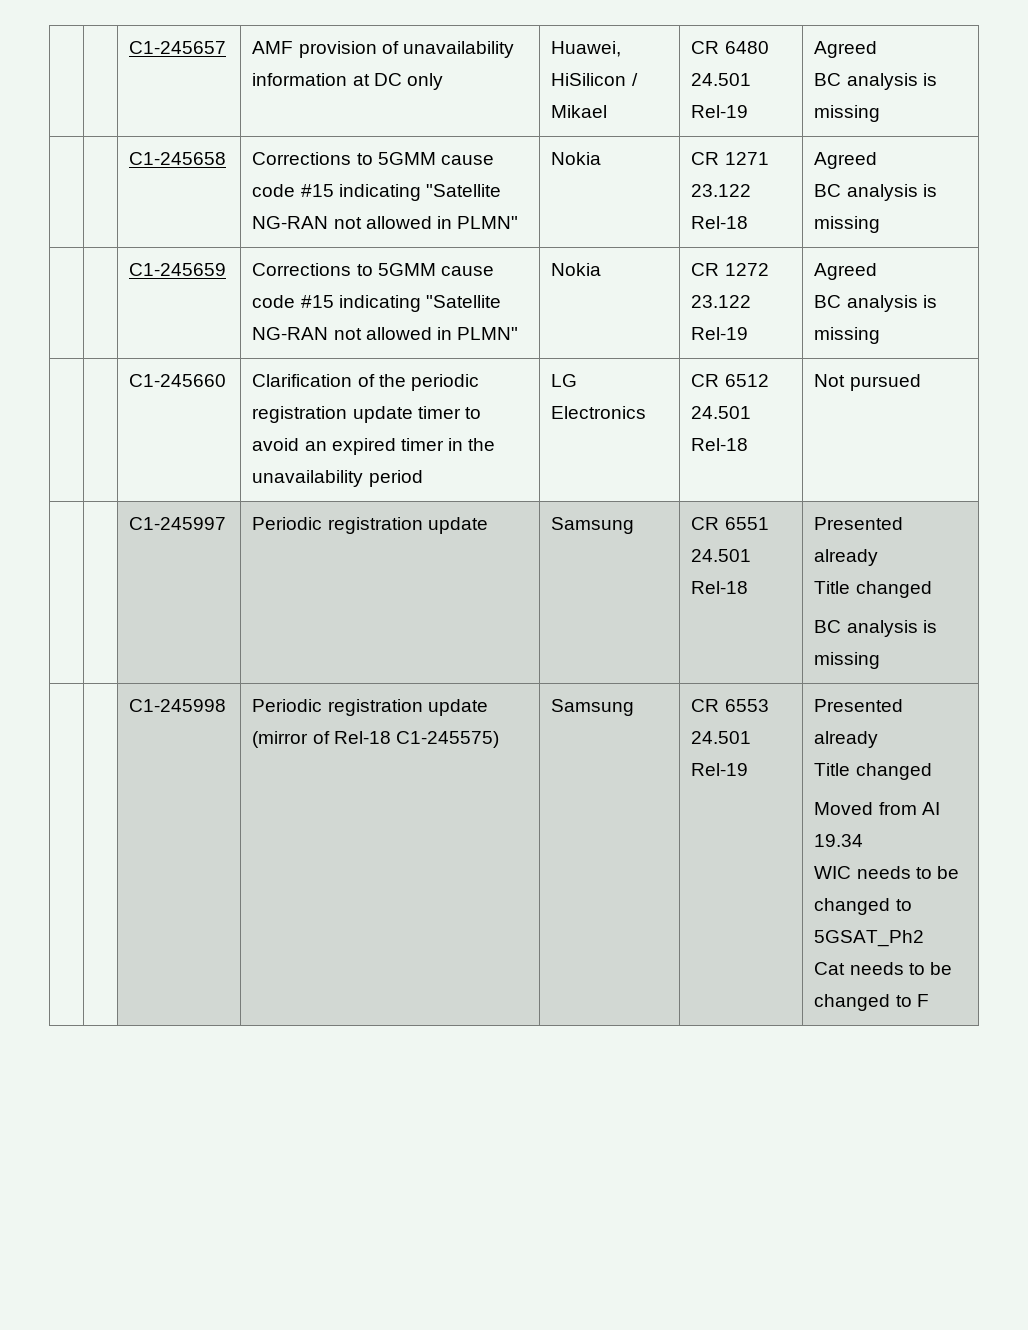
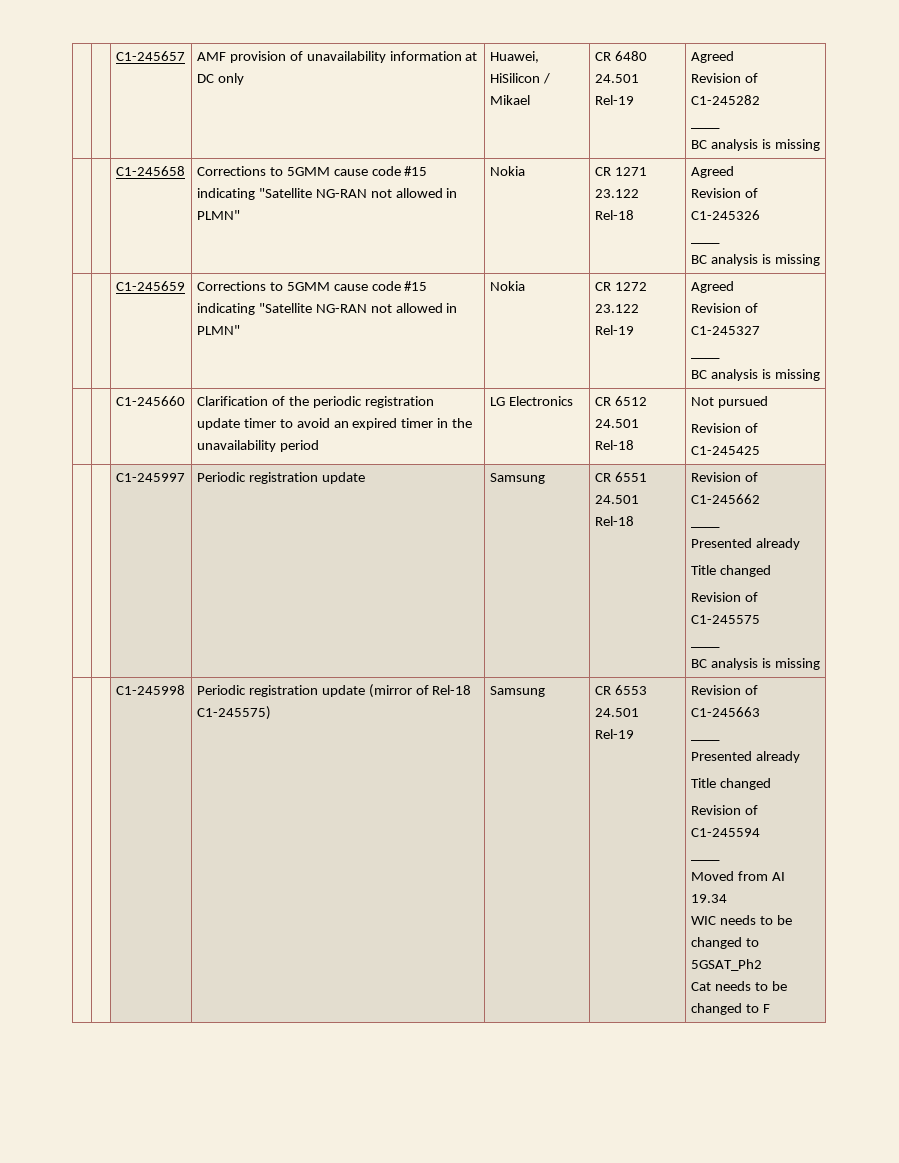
(878, 49) none -> [690,73,758,83] [690,95,760,105] [690,127,720,129] // Revision of C1-245282 // ____
(878, 160) none -> [690,188,758,198] [690,210,760,220] [690,242,720,244] // Revision of C1-245326 // ____
(878, 271) none -> [690,303,758,313] [690,326,760,335] [690,357,720,359] // Revision of C1-245327 // ____
(921, 382) none -> [690,423,758,433] [690,446,760,455] // Revision of C1-245425
[814,517,904,530] [814,549,879,566] [814,581,932,598] Presented already // Title changed -> [690,472,758,482] [690,494,760,504] [690,526,720,528] [690,538,800,550] [690,565,771,577] [690,592,758,602] [690,615,760,624] [690,646,720,648] Revision of C1-245662 // ____ // Presented already // Title changed // Revision of C1-245575 // ____
[814,699,904,712] [814,731,879,748] [814,763,932,780] Presented already // Title changed -> [690,685,758,695] [690,707,760,717] [690,739,720,741] [690,751,800,763] [690,778,771,790] [690,805,758,815] [690,828,760,837] [690,859,720,861] Revision of C1-245663 // ____ // Presented already // Title changed // Revision of C1-245594 // ____

